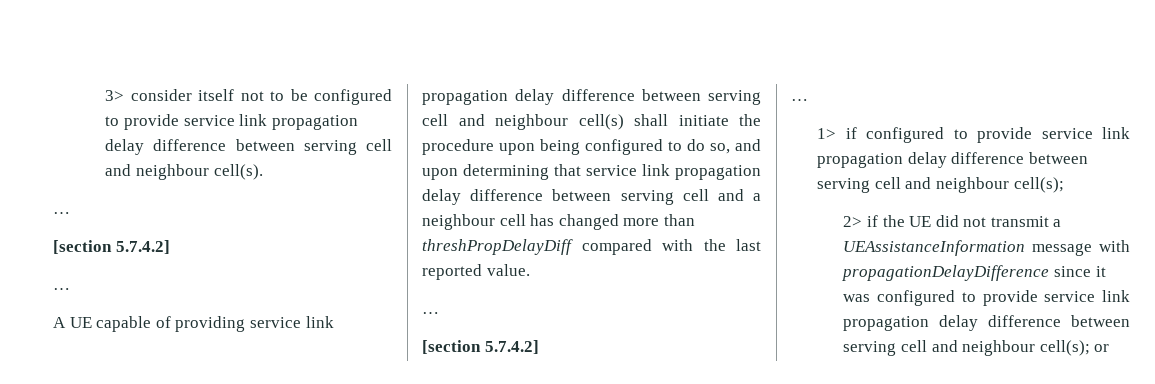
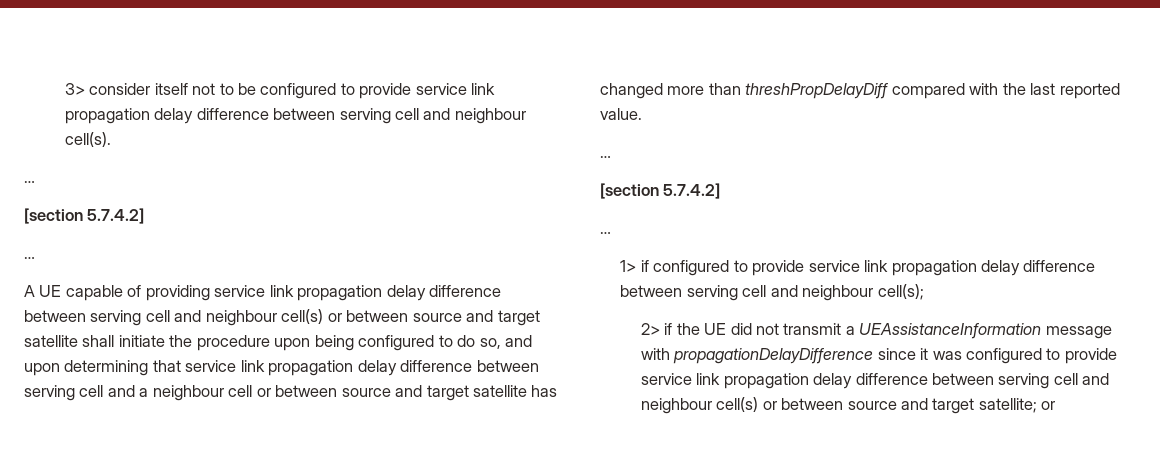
(624, 122) none -> [327,310,540,326] [24,335,78,347] or between source and target satellite
(526, 220) none -> [256,385,528,401] or between source and target satellite
[1039,340,1090,356] cell(s); -> [716,397,1037,414] cell(s) or between source and target satellite;

